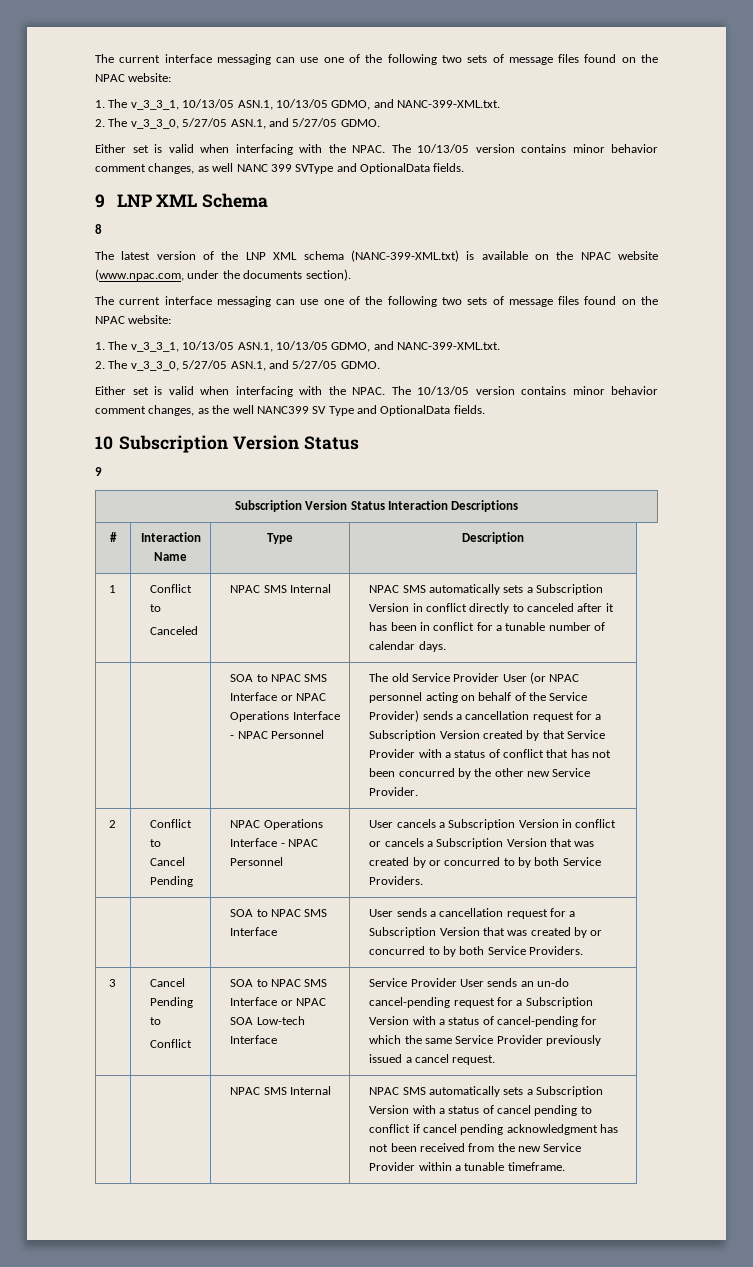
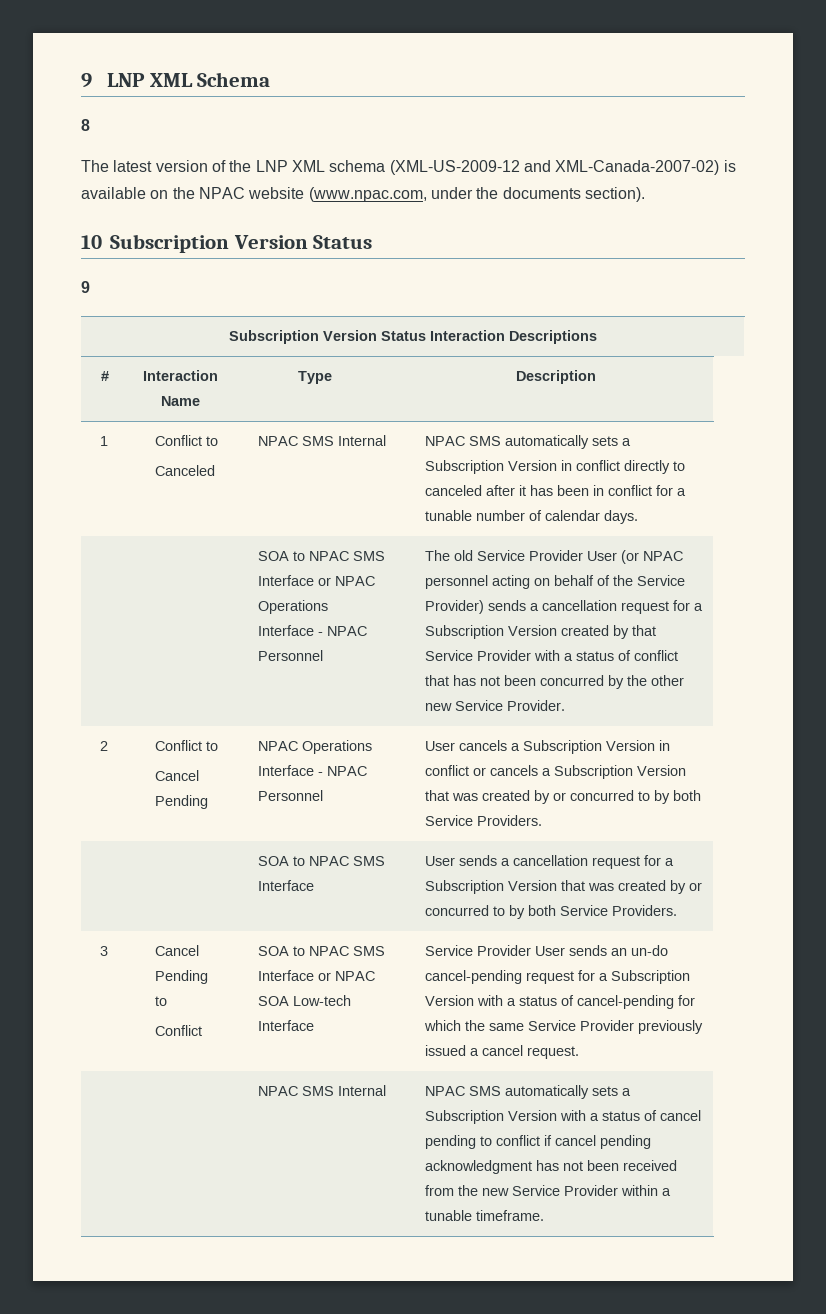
[95,54,658,65] [95,73,172,82] [95,99,500,110] [95,118,380,129] [95,144,658,155] [95,163,465,174] The current interface messaging can use one of the following two sets of message files found on the NPAC website: // 1. The v_3_3_1, 10/13/05 ASN.1, 10/13/05 GDMO, and NANC-399-XML.txt. // 2. The v_3_3_0, 5/27/05 ASN.1, and 5/27/05 GDMO. // Either set is valid when interfacing with the NPAC. The 10/13/05 version contains minor behavior comment changes, as well NANC 399 SVType and OptionalData fields. // -> (81, 80) none
[350,250,459,262] (NANC-399-XML.txt) -> [389,160,720,175] (XML-US-2009-12 and XML-Canada-2007-02)
[95,296,658,307] [95,315,172,324] [95,341,500,352] [95,360,380,371] [95,386,658,397] [95,405,485,416] // The current interface messaging can use one of the following two sets of message files found on the NPAC website: // 1. The v_3_3_1, 10/13/05 ASN.1, 10/13/05 GDMO, and NANC-399-XML.txt. // 2. The v_3_3_0, 5/27/05 ASN.1, and 5/27/05 GDMO. // Either set is valid when interfacing with the NPAC. The 10/13/05 version contains minor behavior comment changes, as the well NANC399 SV Type and OptionalData fields. -> (645, 194) none

